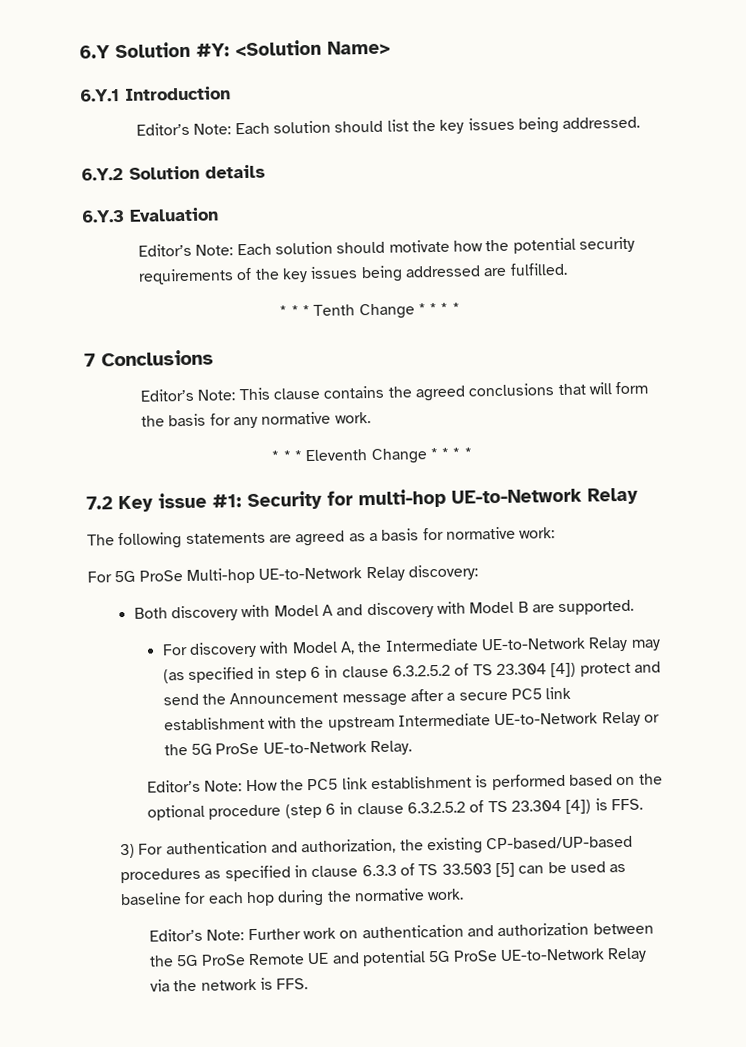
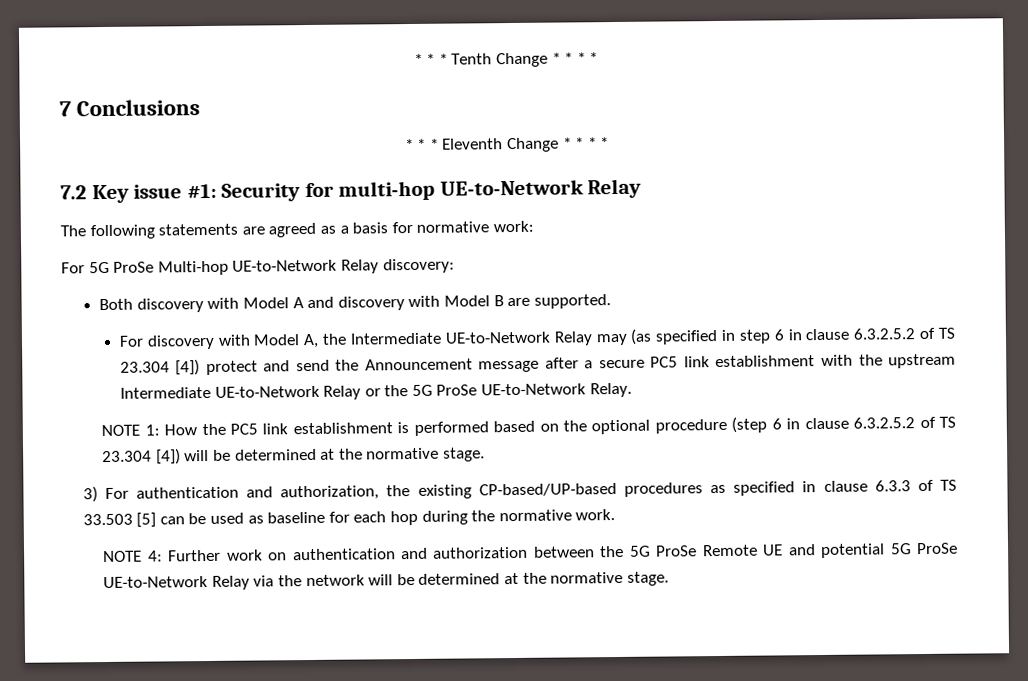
[79,39,391,59] [79,86,231,102] [136,116,641,136] [81,164,266,181] [81,207,219,223] [138,236,636,257] [138,262,568,285] 6.Y Solution #Y: <Solution Name> // 6.Y.1 Introduction // Editor’s Note: Each solution should list the key issues being addressed. // 6.Y.2 Solution details // 6.Y.3 Evaluation // Editor’s Note: Each solution should motivate how the potential security requirements of the key issues being addressed are fulfilled. // -> (413, 59) none
[140,381,649,402] [141,411,371,429] // Editor’s Note: This clause contains the agreed conclusions that will form the basis for any normative work. -> (201, 108) none
[147,779,243,793] Editor’s Note: -> [101,424,160,437] NOTE 1:
[594,798,643,811] is FFS. -> [184,447,485,462] will be determined at the normative stage.
[149,928,245,942] Editor’s Note: -> [103,550,163,563] NOTE 4:
[260,977,309,990] is FFS. -> [368,571,669,586] will be determined at the normative stage.

